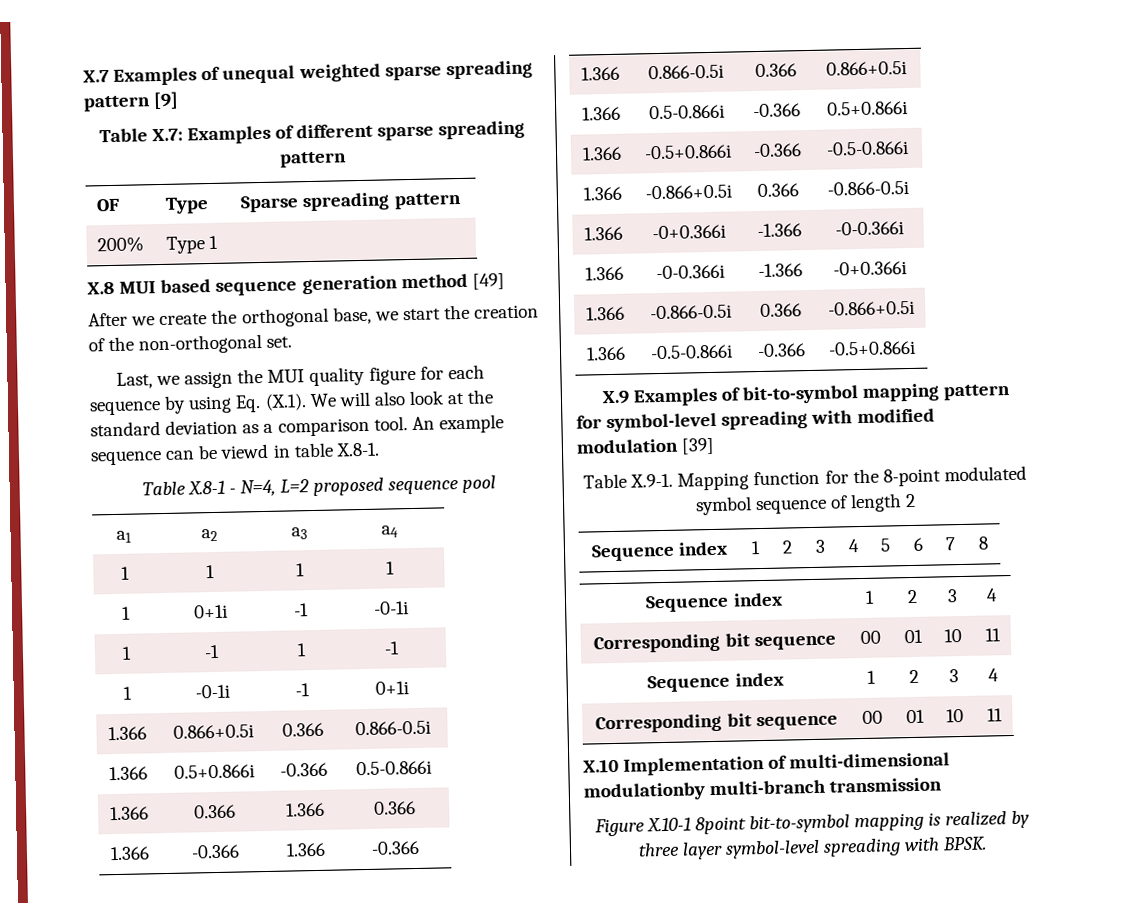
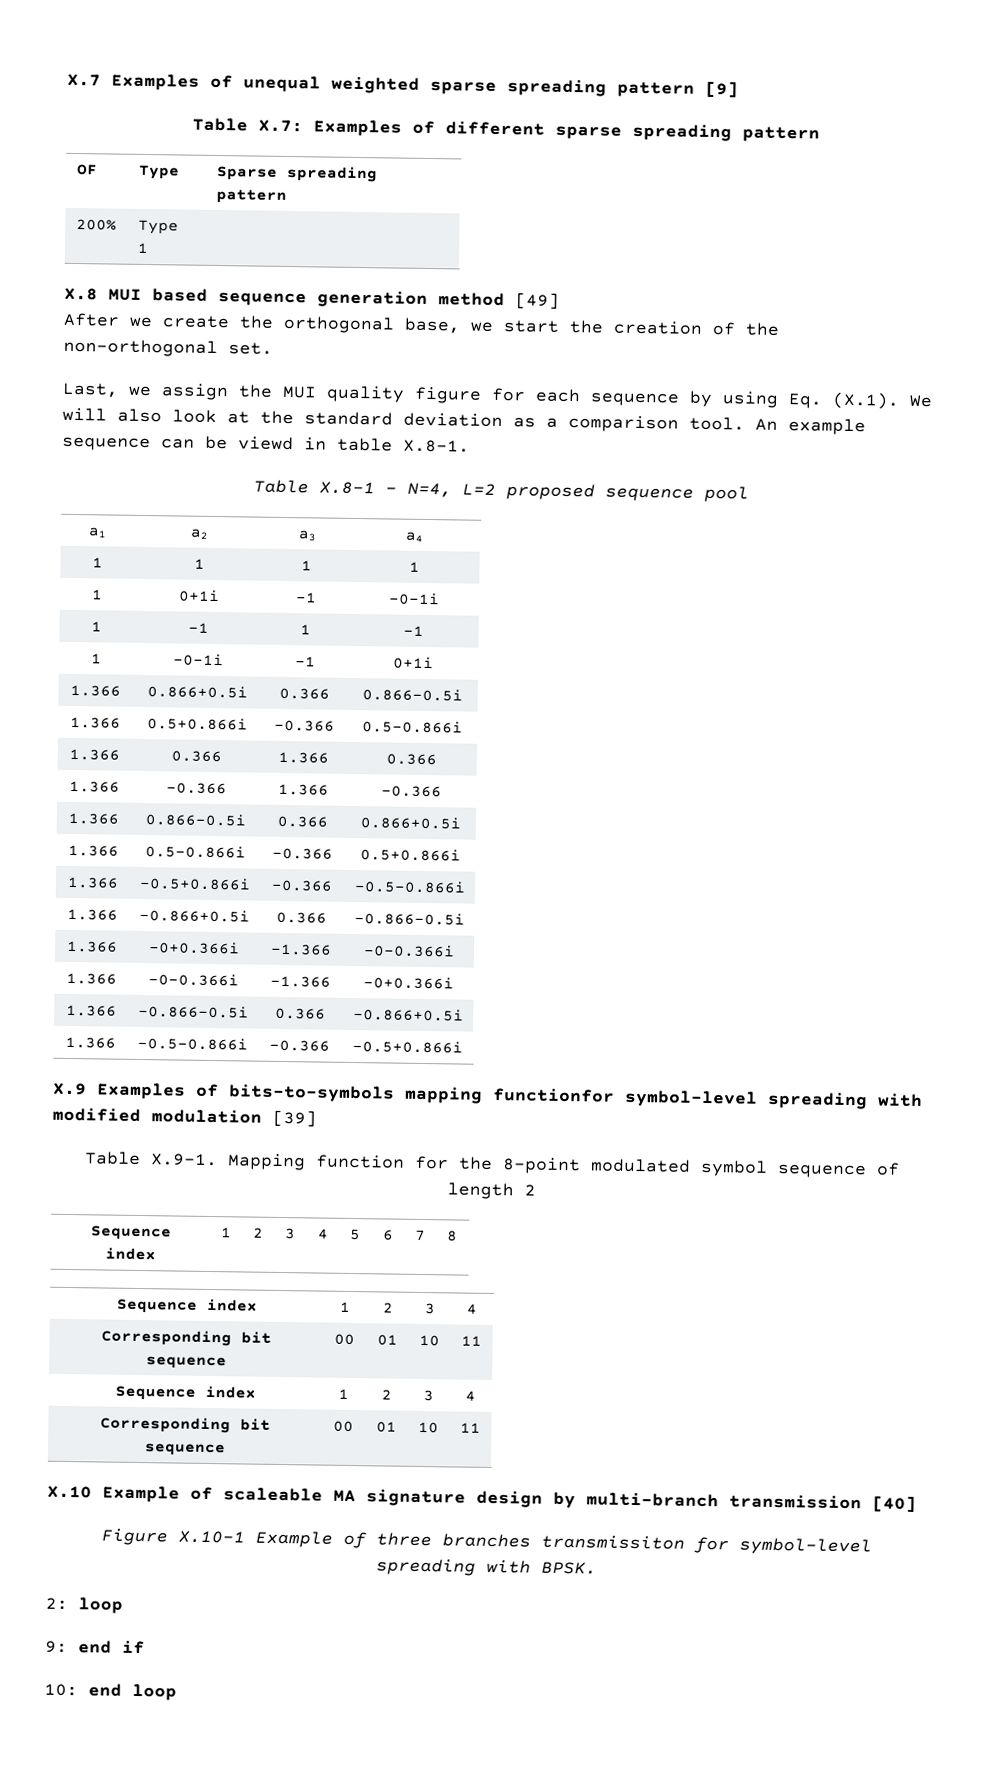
[742,383,1012,405] [576,415,602,429] bit-to-symbol mapping pattern for -> [228,1084,615,1104] bits-to-symbols mapping functionfor
[623,752,951,776] [583,782,706,802] Implementation of multi-dimensional modulationby -> [102,1485,576,1509] Example of scaleable MA signature design by
(943, 785) none -> [872,1495,917,1513] [40]
[694,810,1031,835] [637,836,988,860] 8point bit-to-symbol mapping is realized by three layer symbol-level spreading with BPSK. -> [254,1530,872,1556] [375,1558,597,1576] [45,1597,123,1614] [45,1640,145,1654] [44,1683,177,1701] Example of three branches transmissiton for symbol-level spreading with BPSK. // 2: loop // 9: end if // 10: end loop

